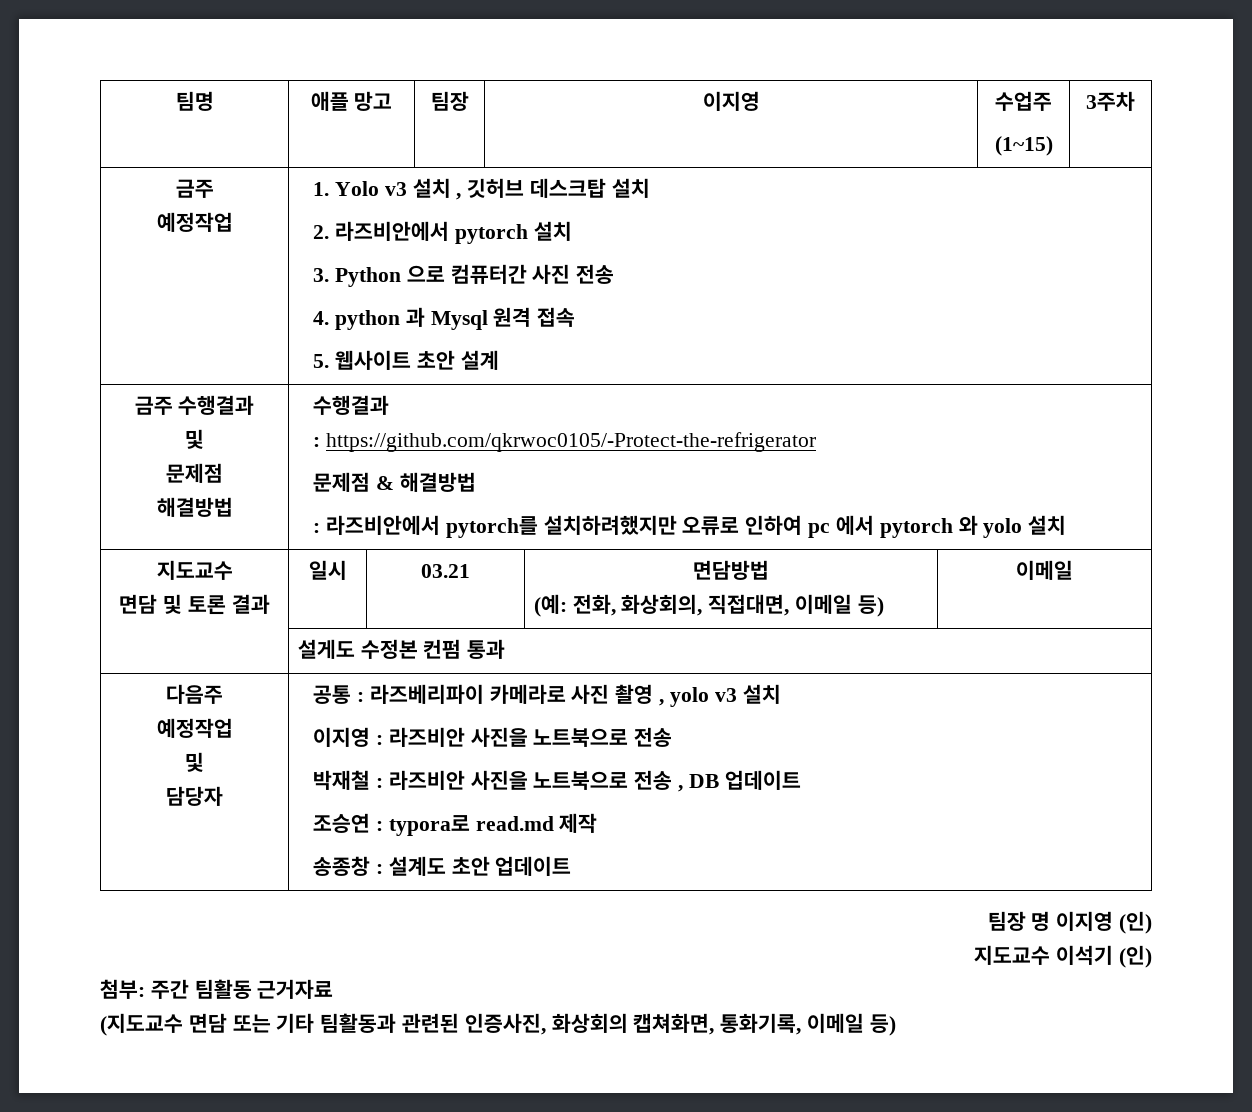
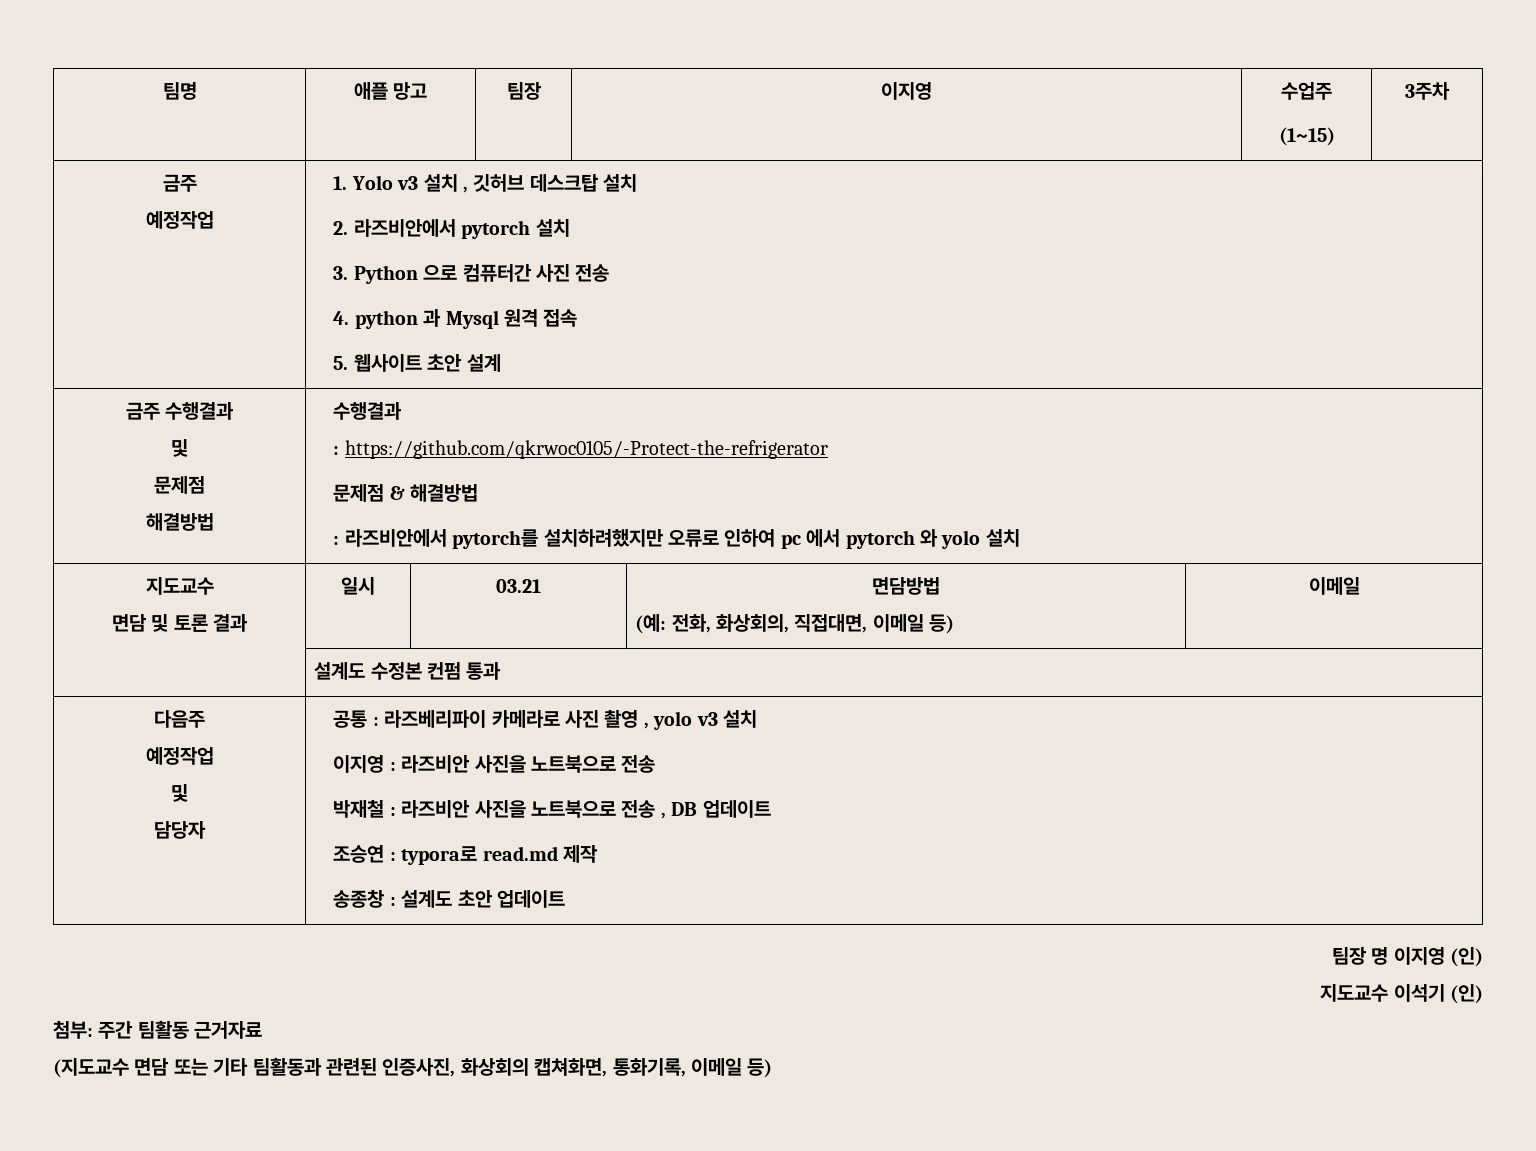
[297,639,355,659] 설게도 -> [314,662,366,680] 설계도

